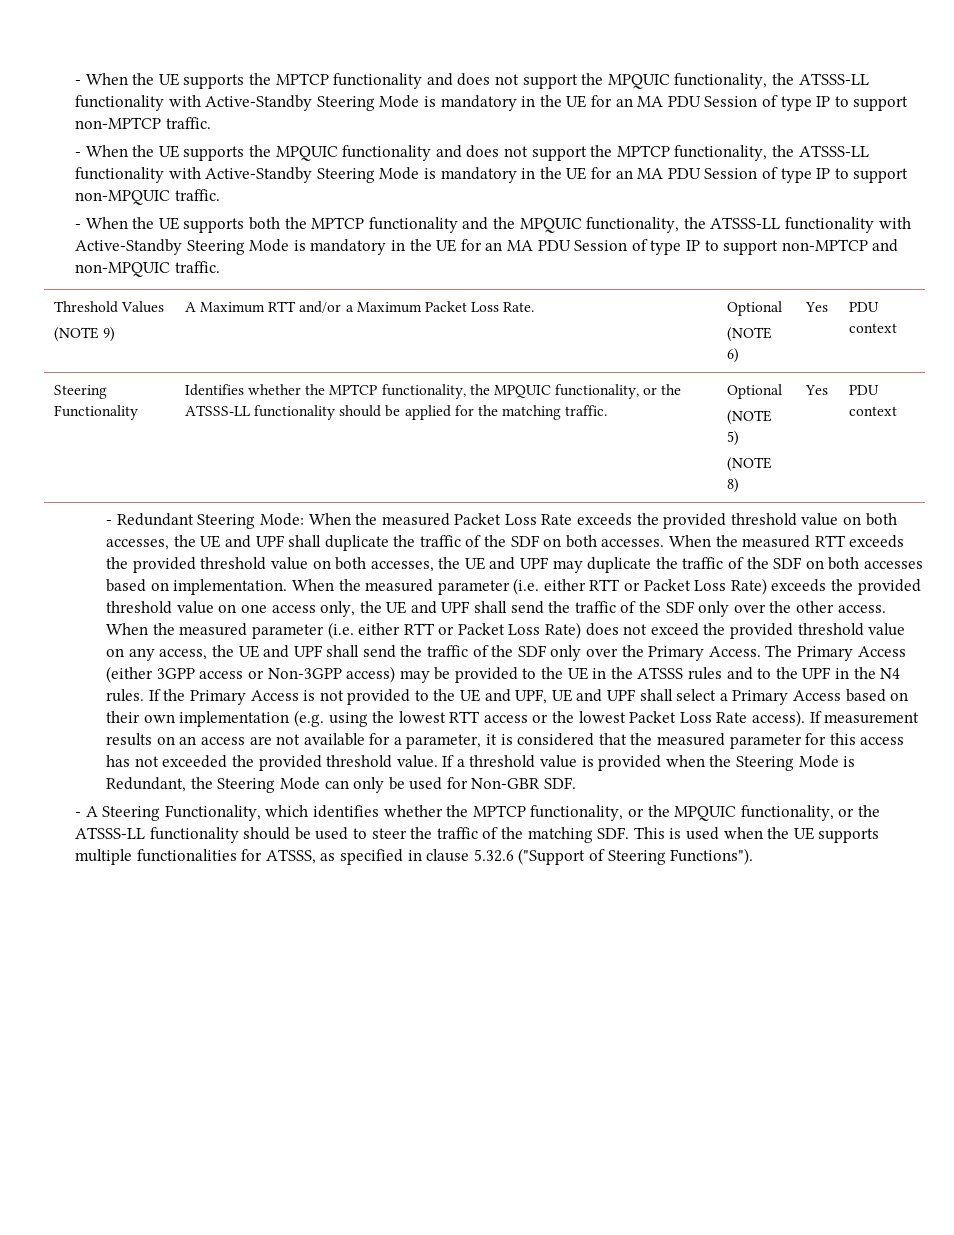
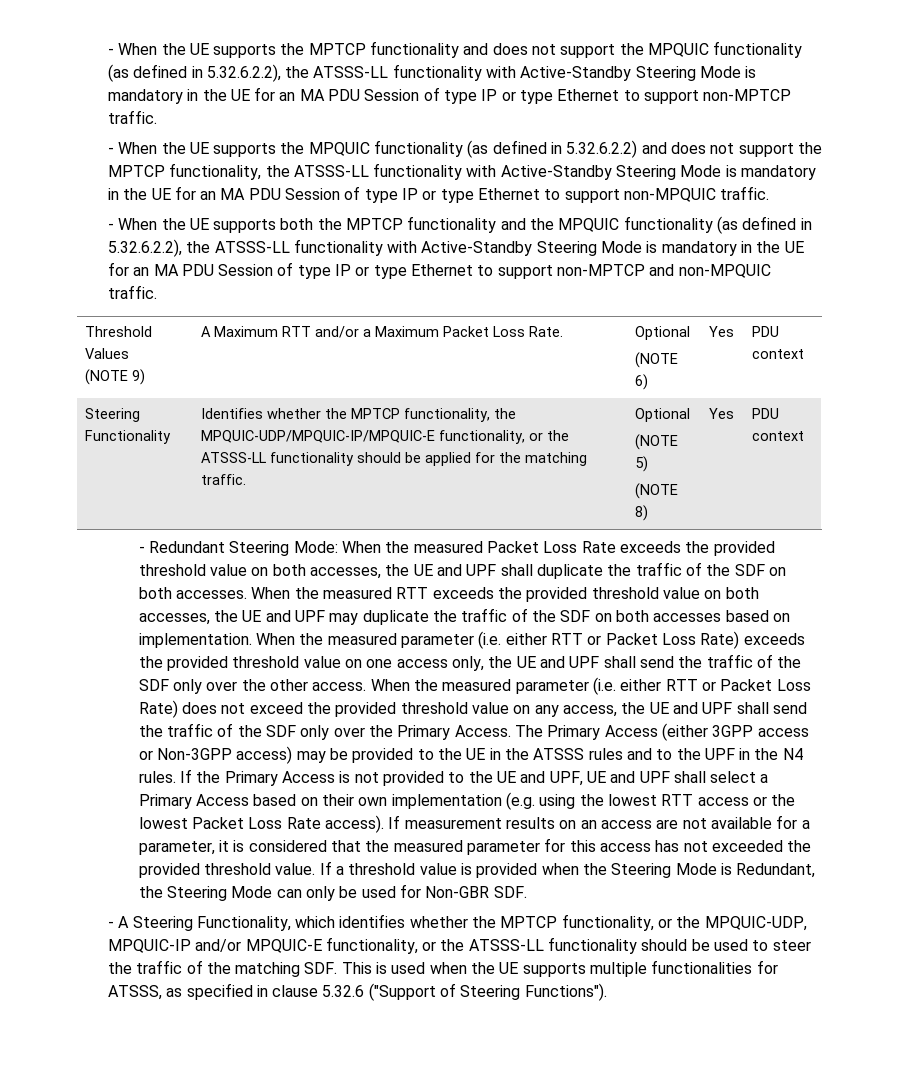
[674,73,768,89] functionality, -> [713,41,803,58] [107,64,281,82] functionality (as defined in 5.32.6.2.2),
(831, 101) none -> [501,89,620,104] or type Ethernet
(432, 153) none -> [467,140,638,158] (as defined in 5.32.6.2.2)
(831, 173) none -> [422,188,541,203] or type Ethernet
[586,217,680,233] functionality, -> [623,216,812,234] [107,239,182,257] functionality (as defined in 5.32.6.2.2),
(700, 245) none -> [355,264,474,279] or type Ethernet
[493,385,551,398] MPQUIC -> [201,430,436,443] MPQUIC-UDP/MPQUIC-IP/MPQUIC-E
[674,806,737,821] MPQUIC -> [704,916,807,931] [107,939,322,953] MPQUIC-UDP, MPQUIC-IP and/or MPQUIC-E

